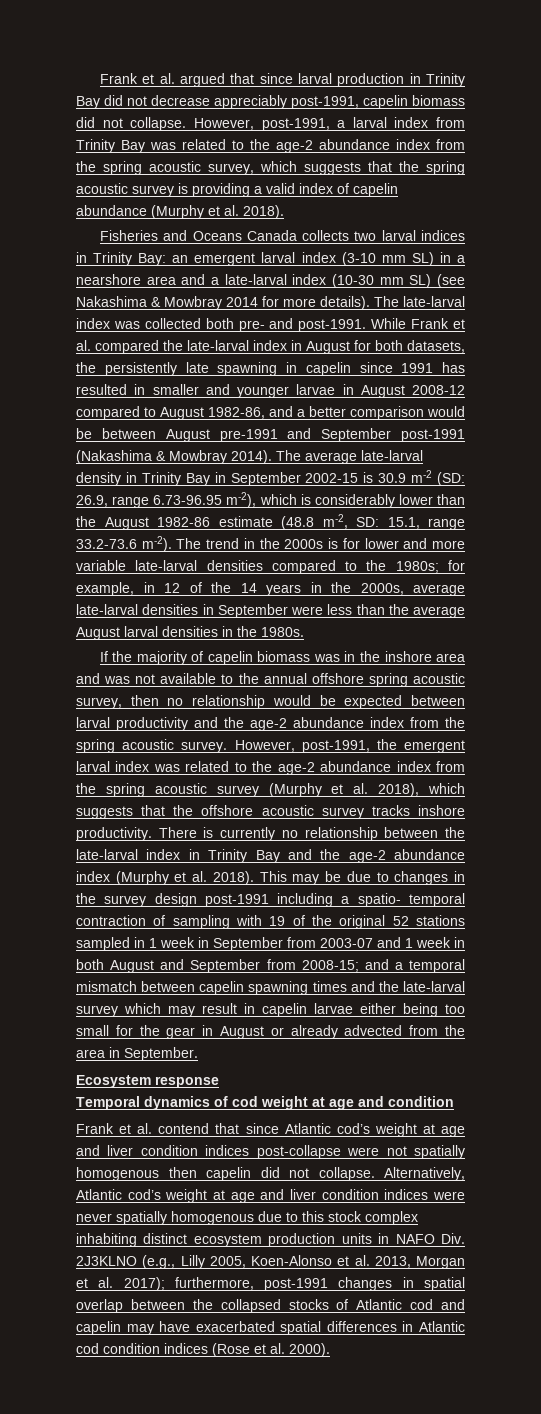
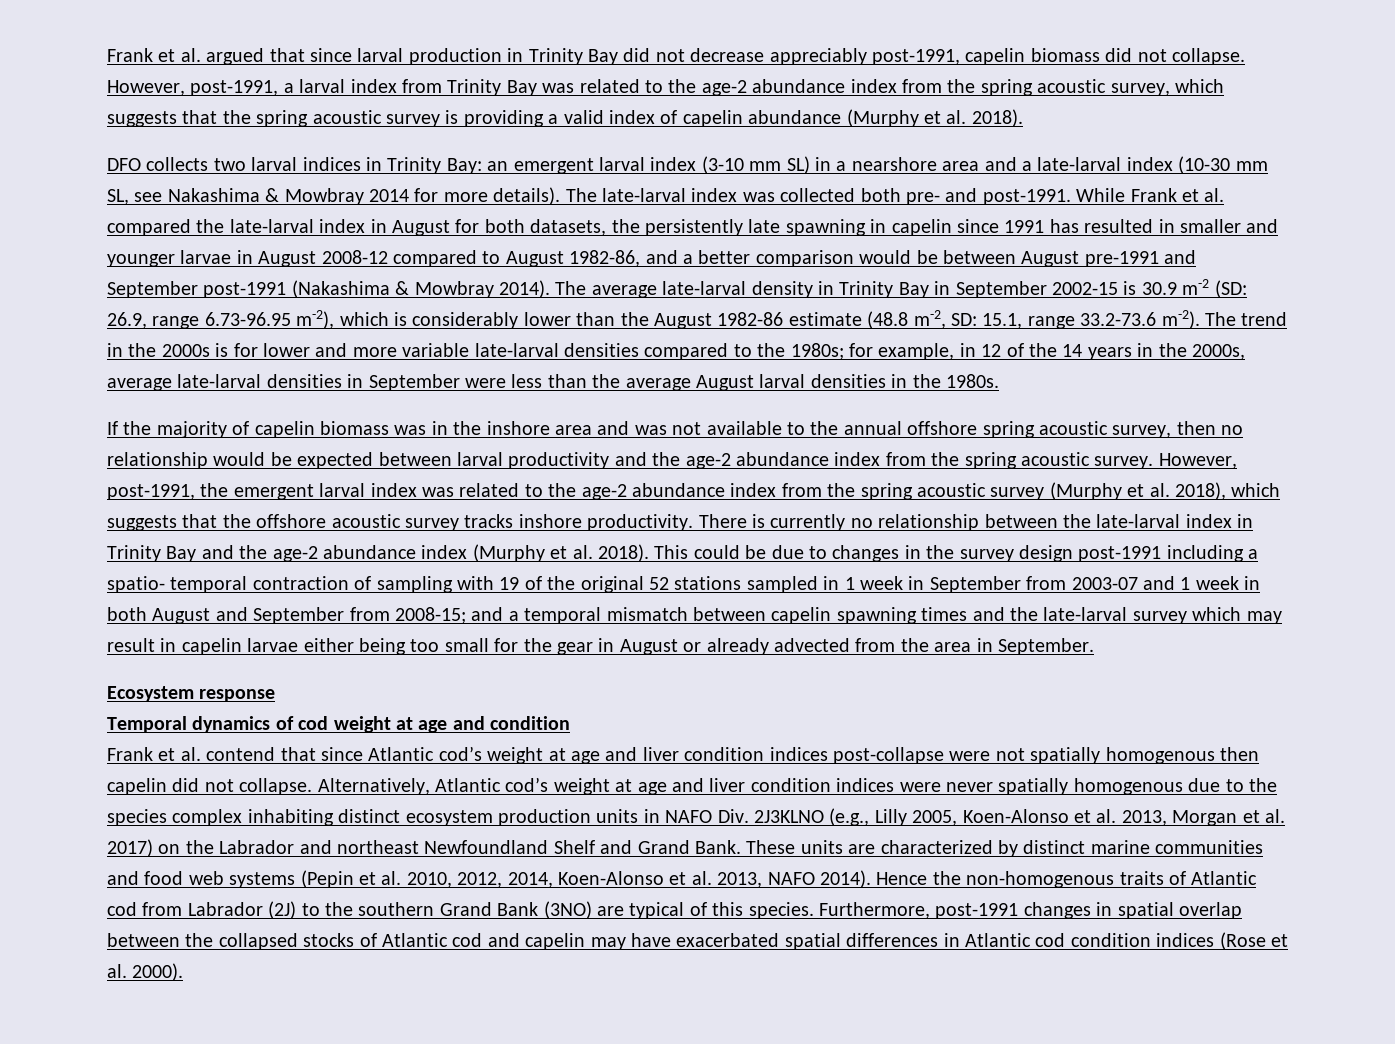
[99,230,297,241] Fisheries and Oceans Canada -> [107,158,141,171] DFO
[409,274,466,288] SL) (see -> [107,189,163,205] SL, see
[292,874,320,885] may -> [693,545,740,559] could
[302,1211,362,1222] this stock -> [1249,778,1277,792] [107,809,167,826] the species
[123,1277,254,1291] 2017); furthermore, -> [107,839,1264,857] [107,870,1258,888] [107,901,930,919] 2017) on the Labrador and northeast Newfoundland Shelf and Grand Bank. These units are characterized by distinct marine communities and food web systems (Pepin et al. 2010, 2012, 2014, Koen-Alonso et al. 2013, NAFO 2014). Hence the non-homogenous traits of Atlantic cod from Labrador (2J) to the southern Grand Bank (3NO) are typical of this species. Furthermore,

